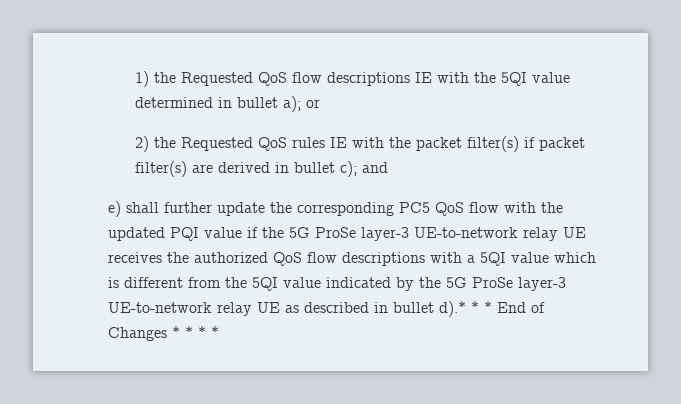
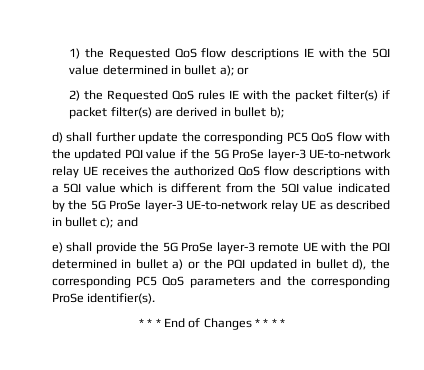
[339,161,388,177] [107,201,121,217] c); and // e) -> [269,107,284,118] [51,132,63,143] b); // d)
[438,301,466,317] d).* -> [100,217,138,228] [51,242,391,254] [51,259,390,271] [51,276,391,288] [51,293,156,304] [138,318,144,327] c); and // e) shall provide the 5G ProSe layer-3 remote UE with the PQI determined in bullet a) or the PQI updated in bullet d), the corresponding PC5 QoS parameters and the corresponding ProSe identifier(s). // *

